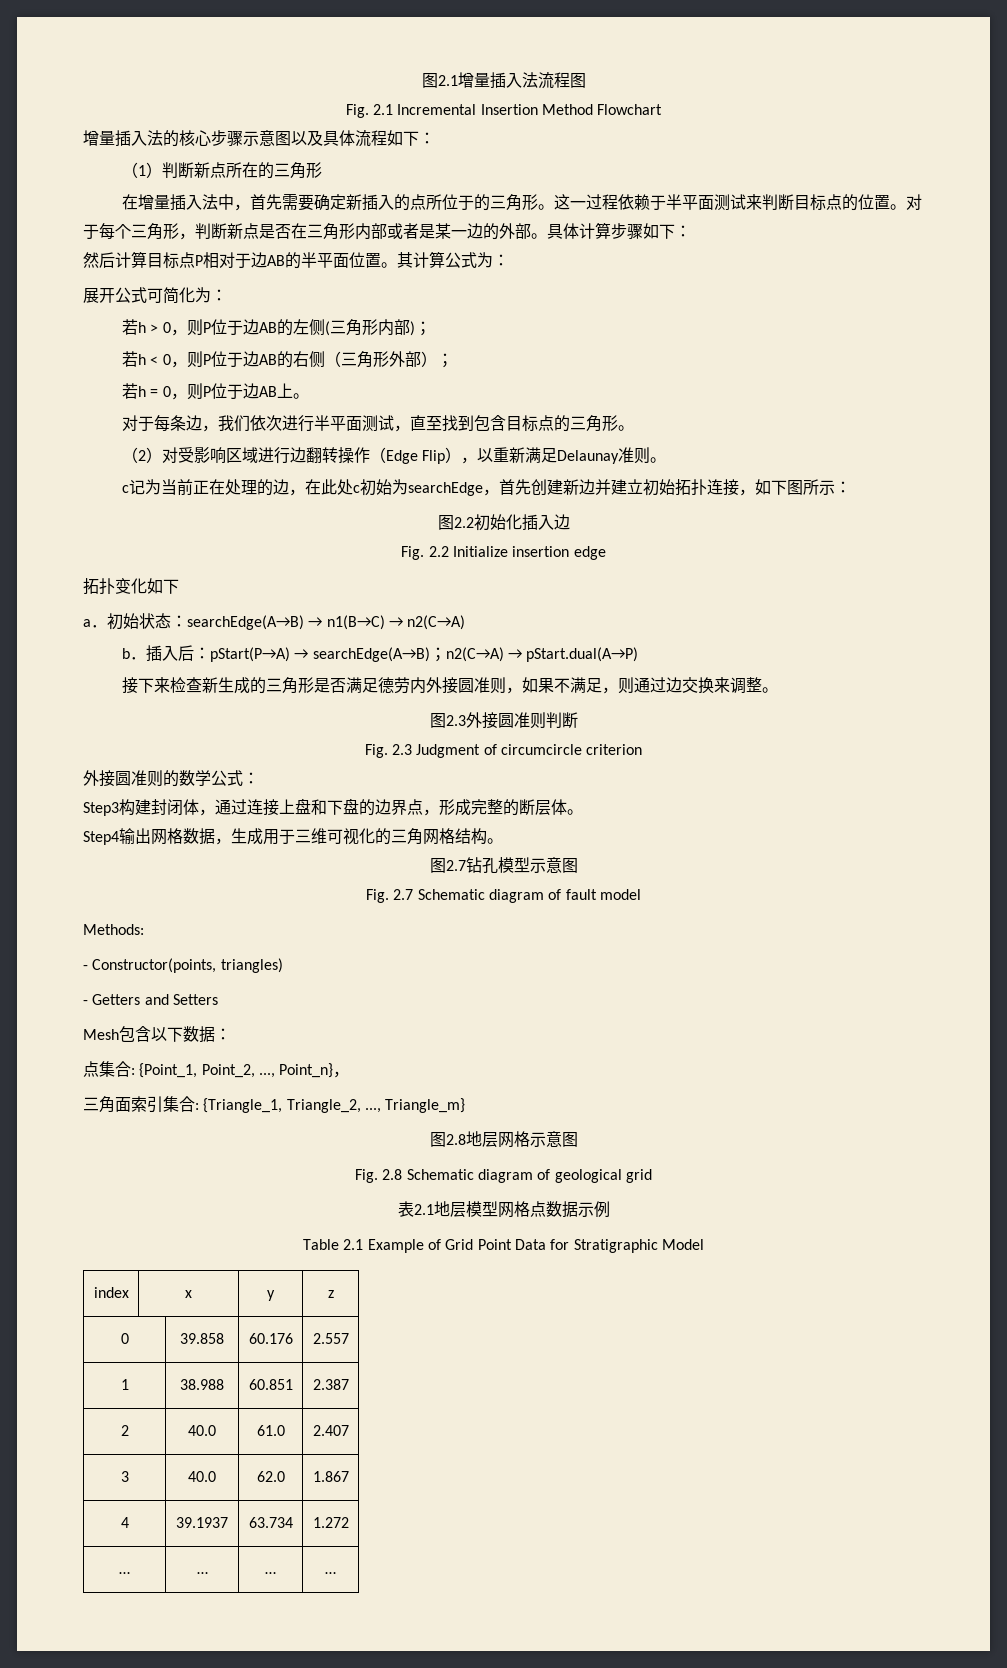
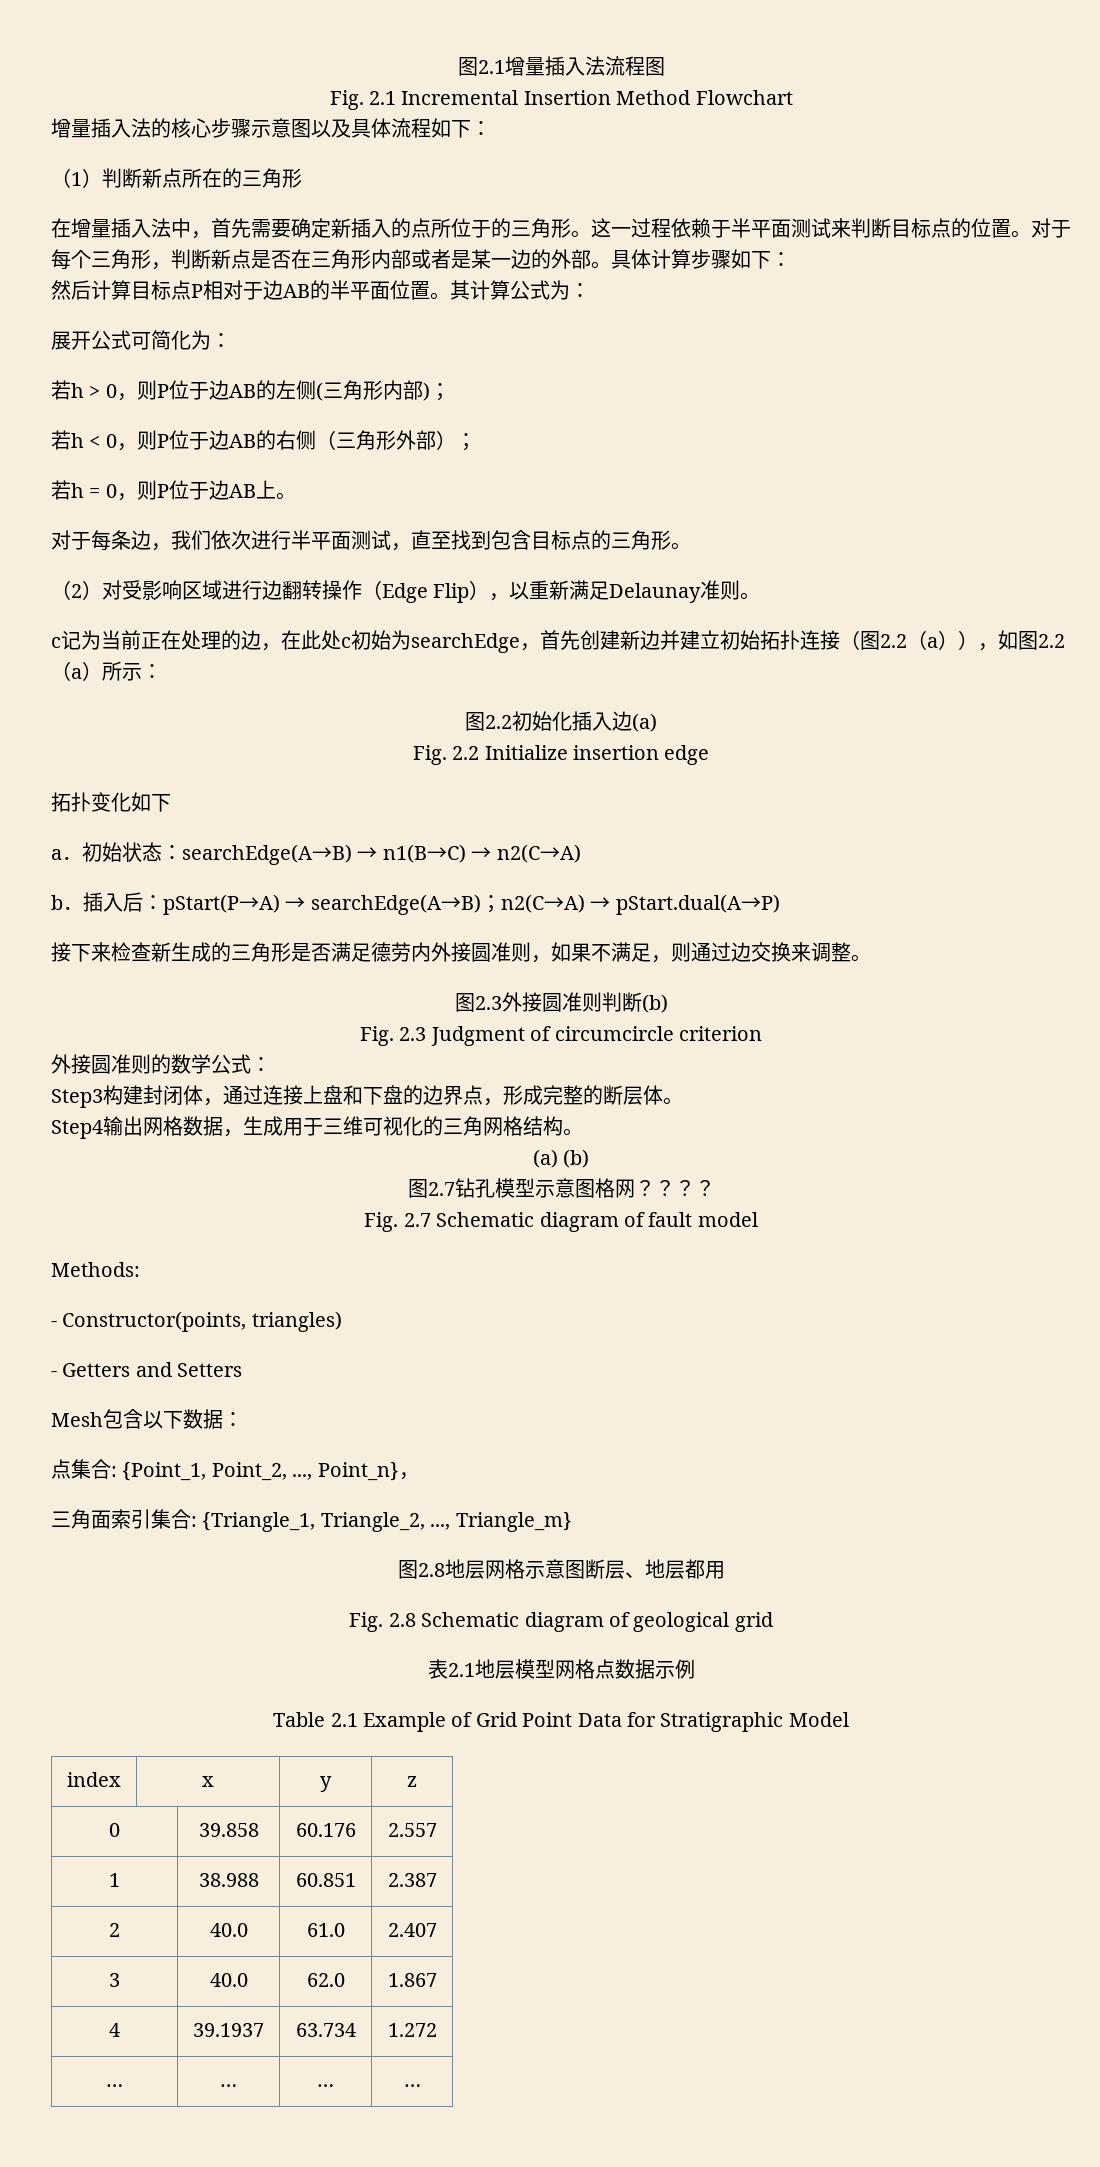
[738,479,803,496] ，如下图 -> [840,630,1065,651] [51,661,102,681] （图2.2（a）），如图2.2（a）
(570, 522) none -> [632,713,657,732] (a)
(578, 720) none -> [641,994,668,1013] (b)
(503, 841) none -> [532,1149,590,1168] // (a) (b)
(578, 865) none -> [594,1178,715,1198] 格网？？？？
(578, 1139) none -> [584,1559,725,1579] 断层、地层都用

